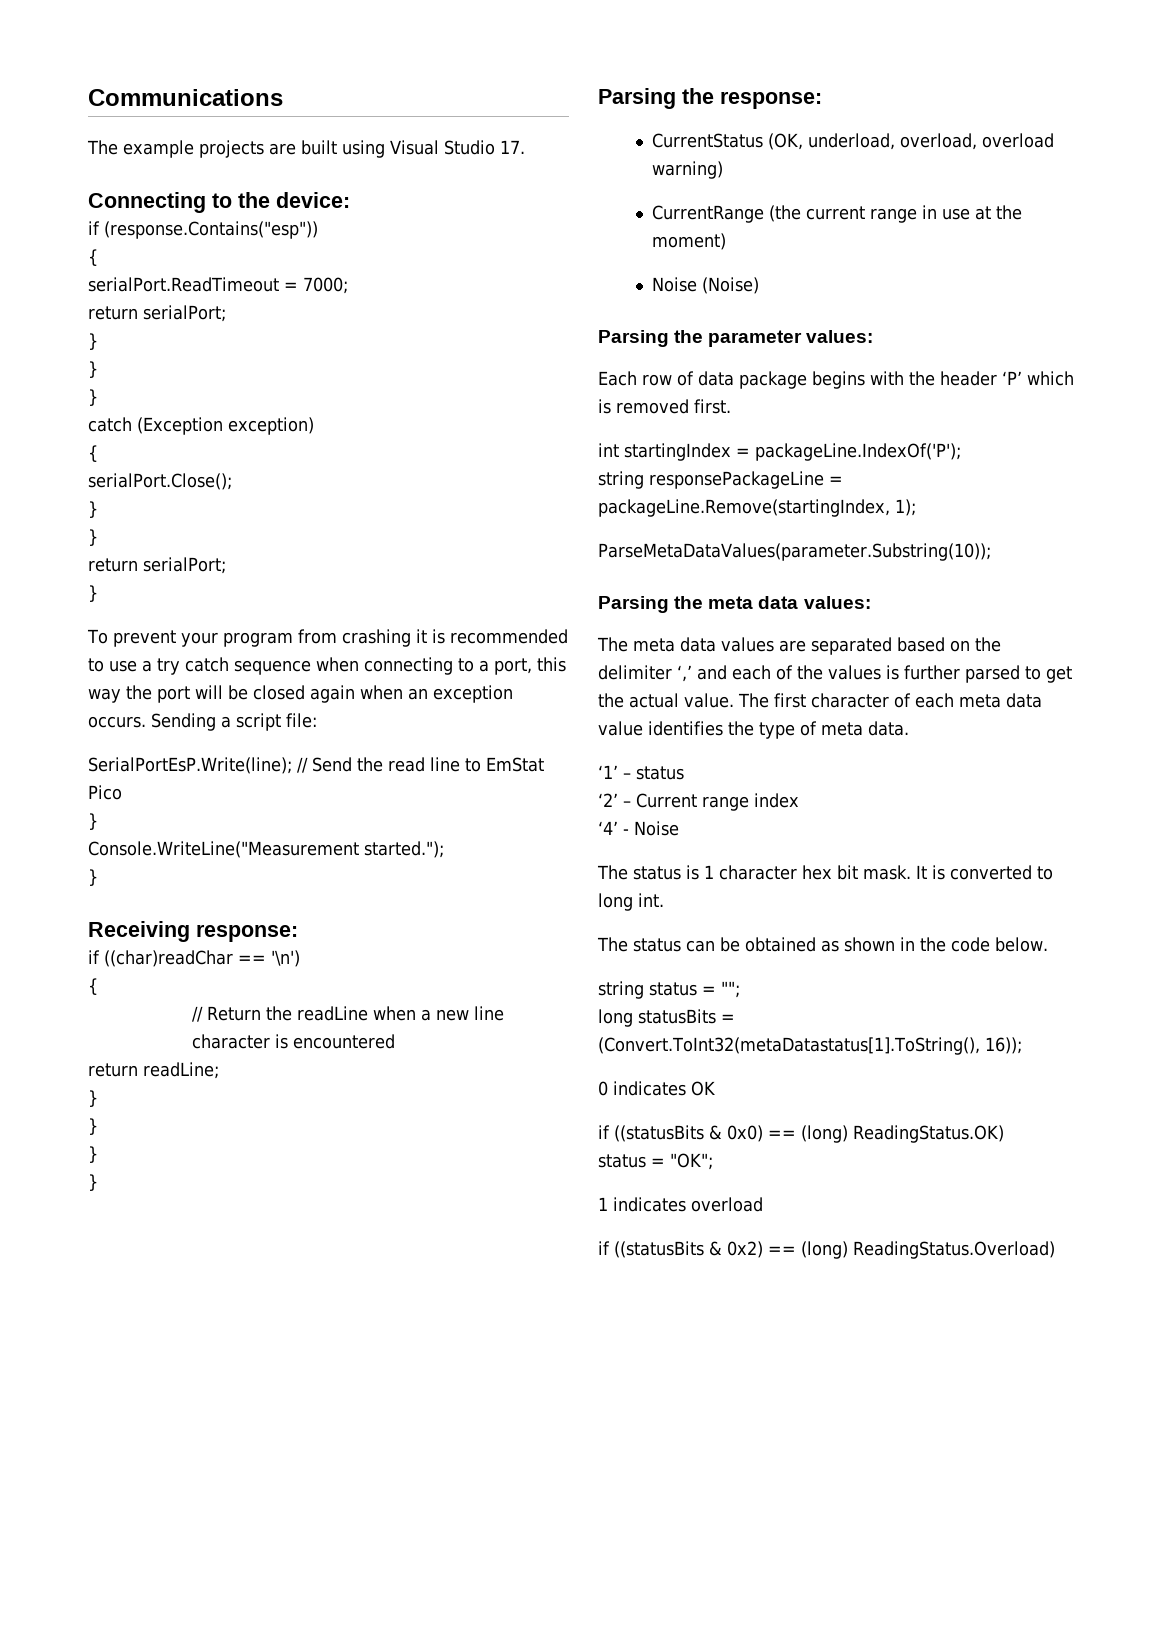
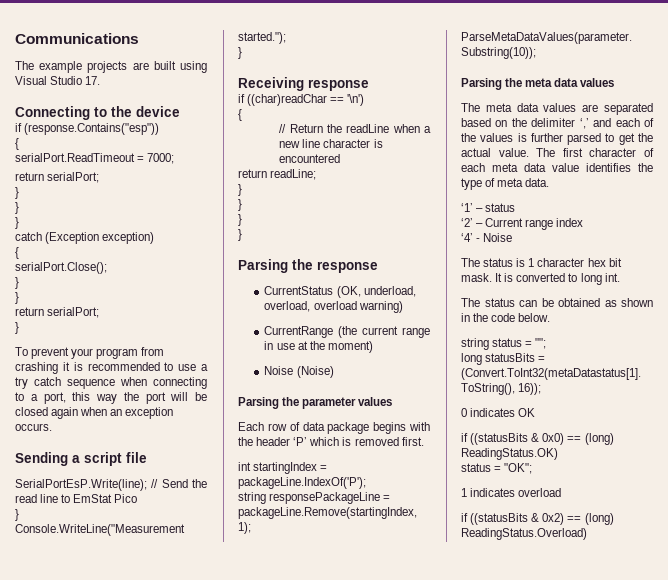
[276,192,350,208] device: -> [136,106,180,117] device
(146, 722) none -> (52, 427) //
[286,713,317,728] file: -> [126,452,147,463] file
[196,924,298,942] response: -> [308,79,369,91] response
[720,91,822,109] response: -> [317,261,378,273] response
[806,330,874,343] values: -> [358,397,393,406] values
[803,596,871,609] values: -> [580,78,615,87] values

